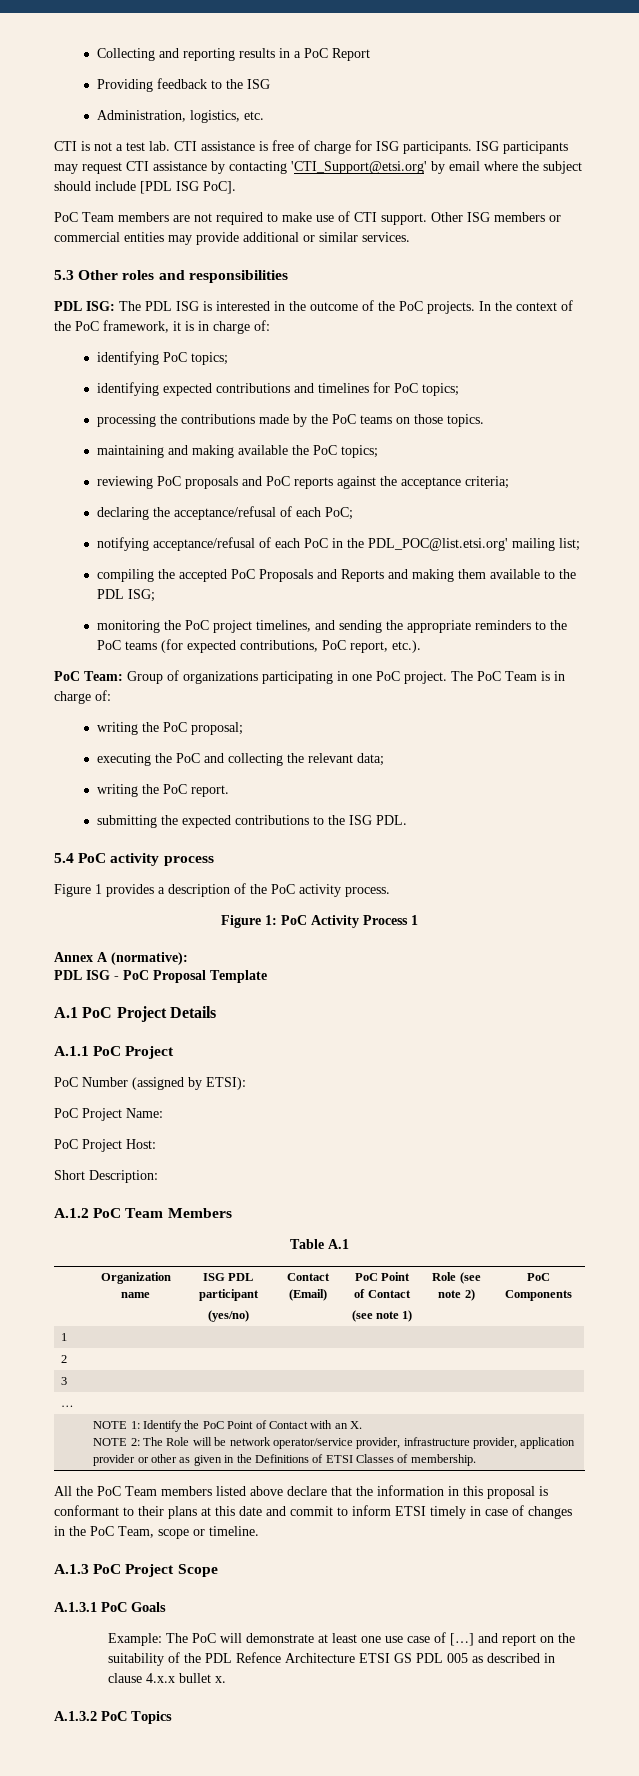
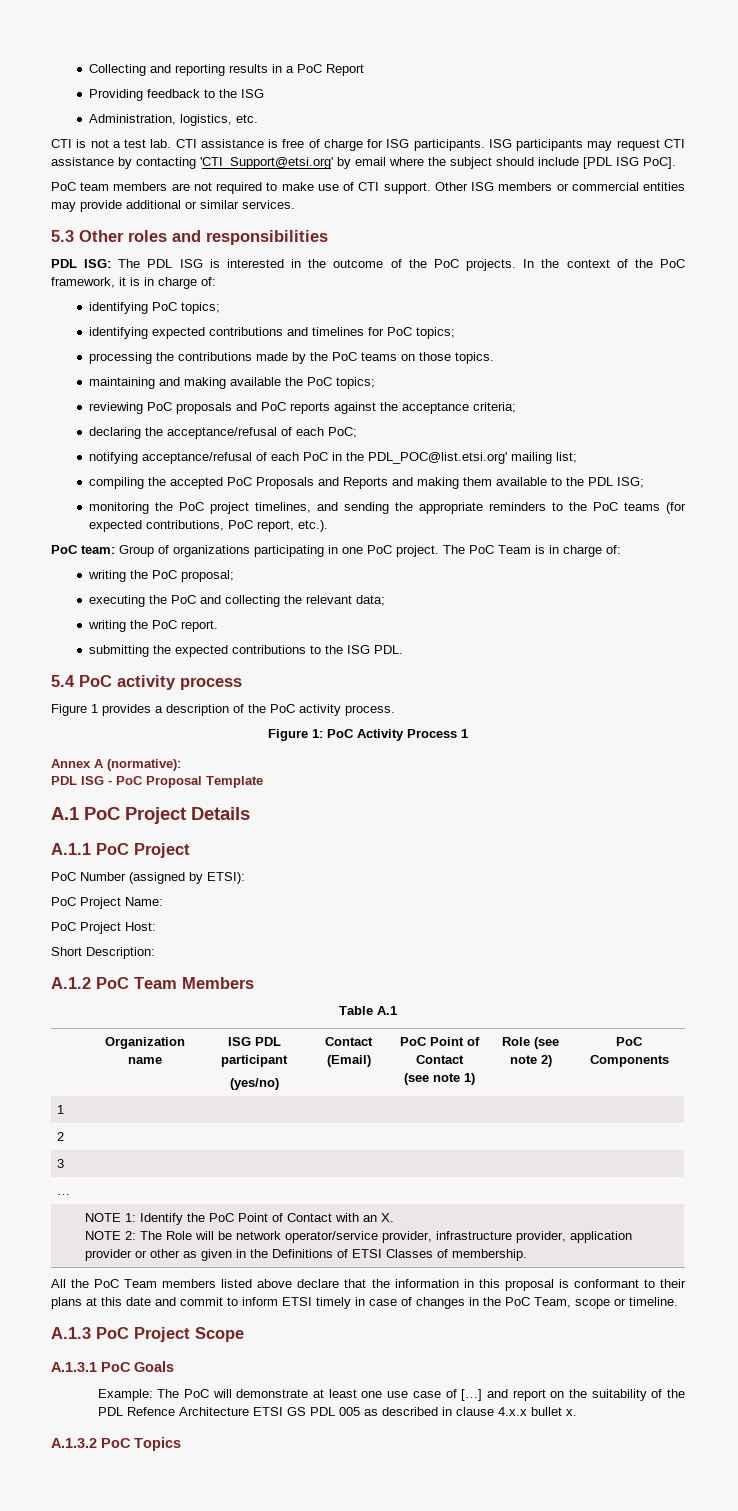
[82,212,114,222] Team -> [80,182,110,191] team
[84,671,123,681] Team: -> [81,545,115,554] team:

